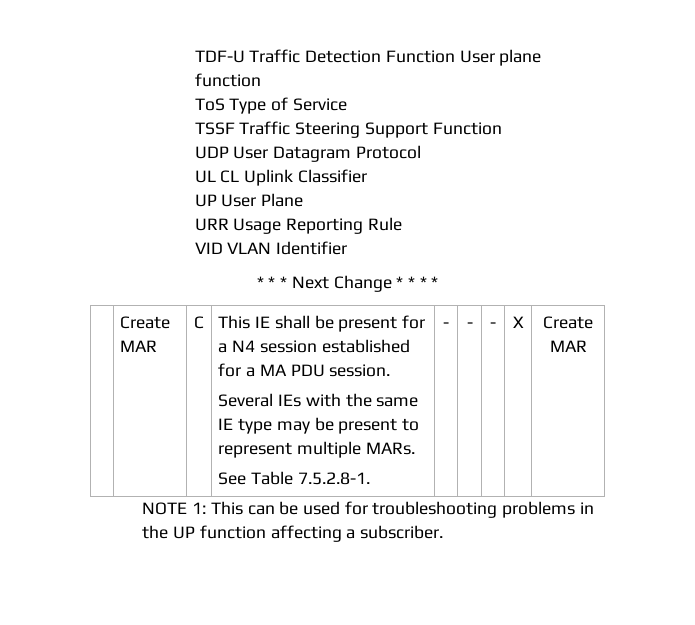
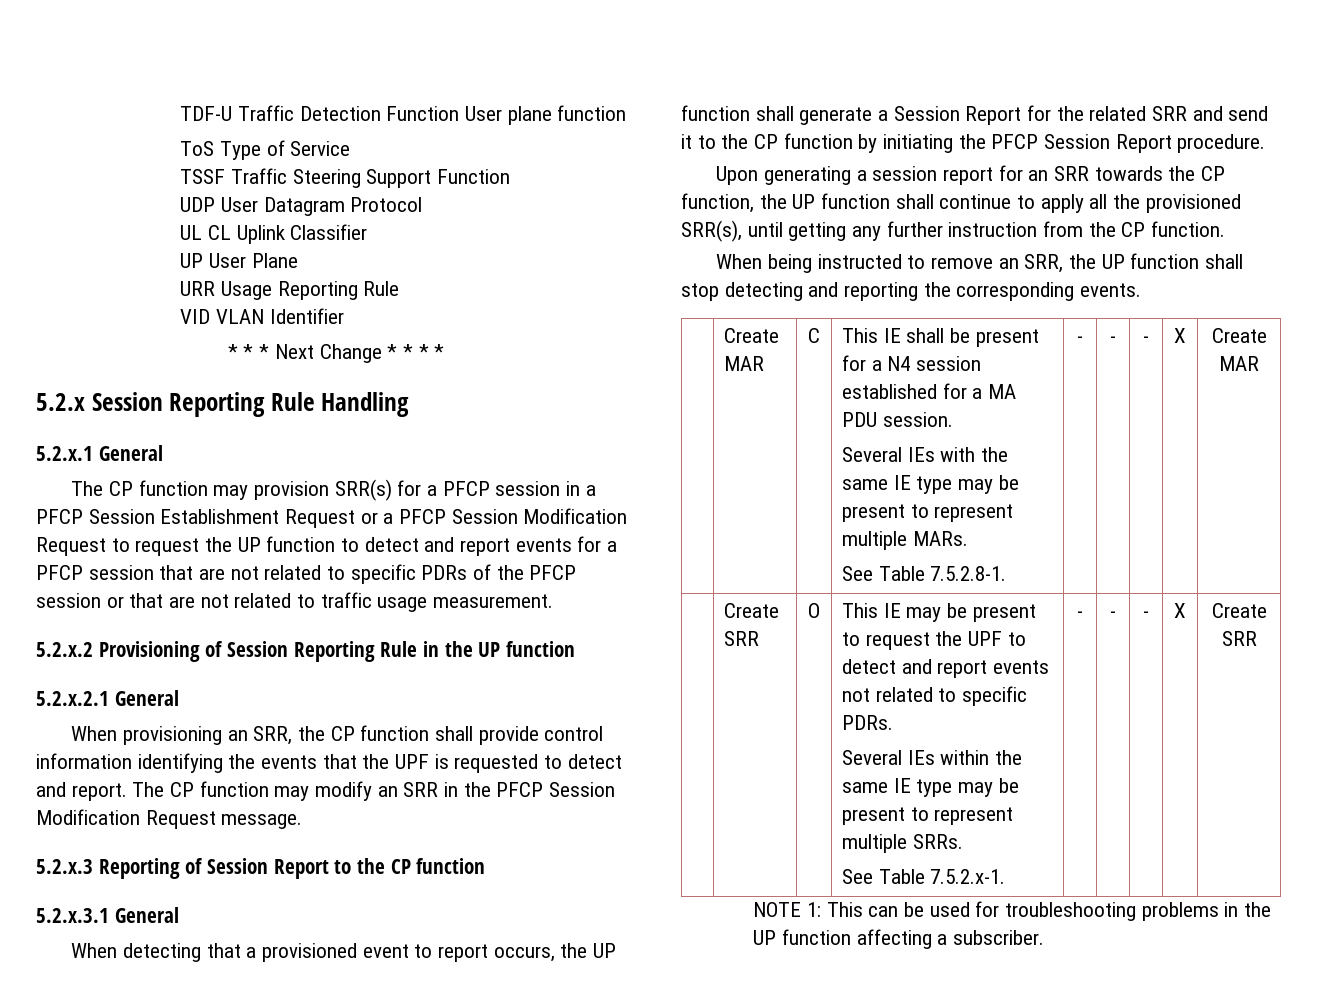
(439, 282) none -> [36,392,410,417] [36,445,163,461] [71,479,596,501] [36,508,628,528] [36,536,618,556] [36,564,577,584] [36,592,554,612] [36,641,576,662] [36,690,179,706] [71,725,604,745] [36,753,622,773] [36,781,616,801] [36,809,303,829] [36,858,486,879] [36,907,179,923] [71,943,616,962] [681,105,1269,125] [681,133,1266,153] [716,165,1225,185] [681,193,1241,213] [681,220,1226,242] [716,253,1243,273] [681,282,1142,301] // 5.2.x Session Reporting Rule Handling // 5.2.x.1 General // The CP function may provision SRR(s) for a PFCP session in a PFCP Session Establishment Request or a PFCP Session Modification Request to request the UP function to detect and report events for a PFCP session that are not related to specific PDRs of the PFCP session or that are not related to traffic usage measurement. // 5.2.x.2 Provisioning of Session Reporting Rule in the UP function // 5.2.x.2.1 General // When provisioning an SRR, the CP function shall provide control information identifying the events that the UPF is requested to detect and report. The CP function may modify an SRR in the PFCP Session Modification Request message. // 5.2.x.3 Reporting of Session Report to the CP function // 5.2.x.3.1 General // When detecting that a provisioned event to report occurs, the UP function shall generate a Session Report for the related SRR and send it to the CP function by initiating the PFCP Session Report procedure. // Upon generating a session report for an SRR towards the CP function, the UP function shall continue to apply all the provisioned SRR(s), until getting any further instruction from the CP function. // When being instructed to remove an SRR, the UP function shall stop detecting and reporting the corresponding events.
(587, 346) none -> [724,603,780,618] [724,631,760,646] [808,603,820,618] [842,603,1036,622] [842,631,1026,650] [842,659,1050,678] [842,686,1028,706] [842,715,894,730] [842,750,1023,765] [842,778,1019,797] [842,807,1014,825] [842,834,963,853] [842,869,1006,884] [1077,611,1083,618] [1110,611,1116,618] [1143,611,1149,618] [1174,603,1186,618] [1211,603,1267,618] [1221,631,1257,646] // | Create SRR | O | This IE may be present to request the UPF to detect and report events not related to specific PDRs. // Several IEs within the same IE type may be present to represent multiple SRRs. // See Table 7.5.2.x-1. | - | - | - | X | Create SRR

